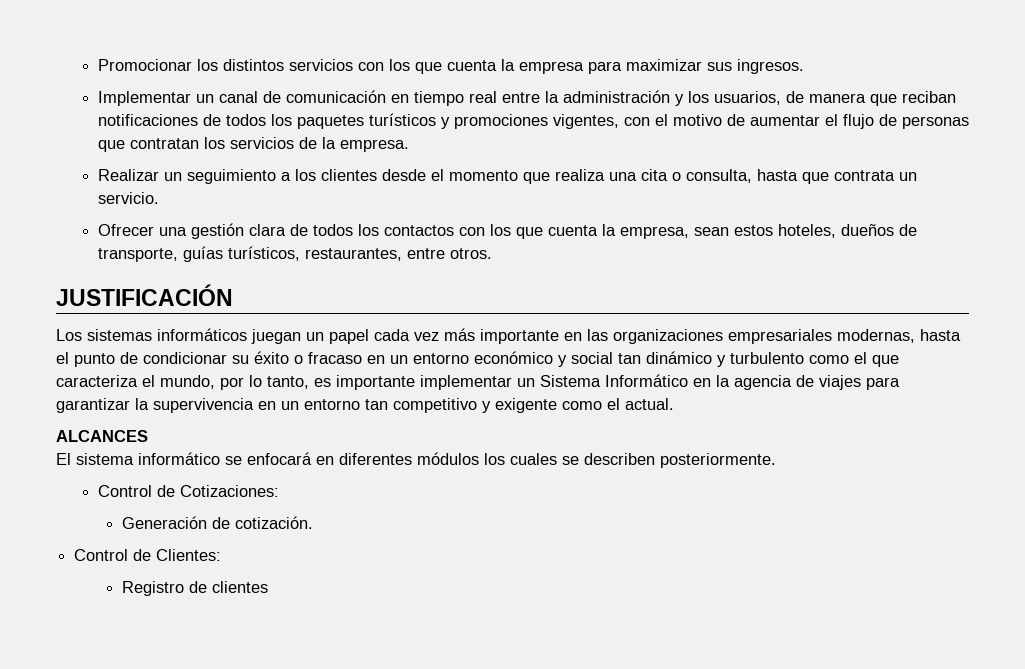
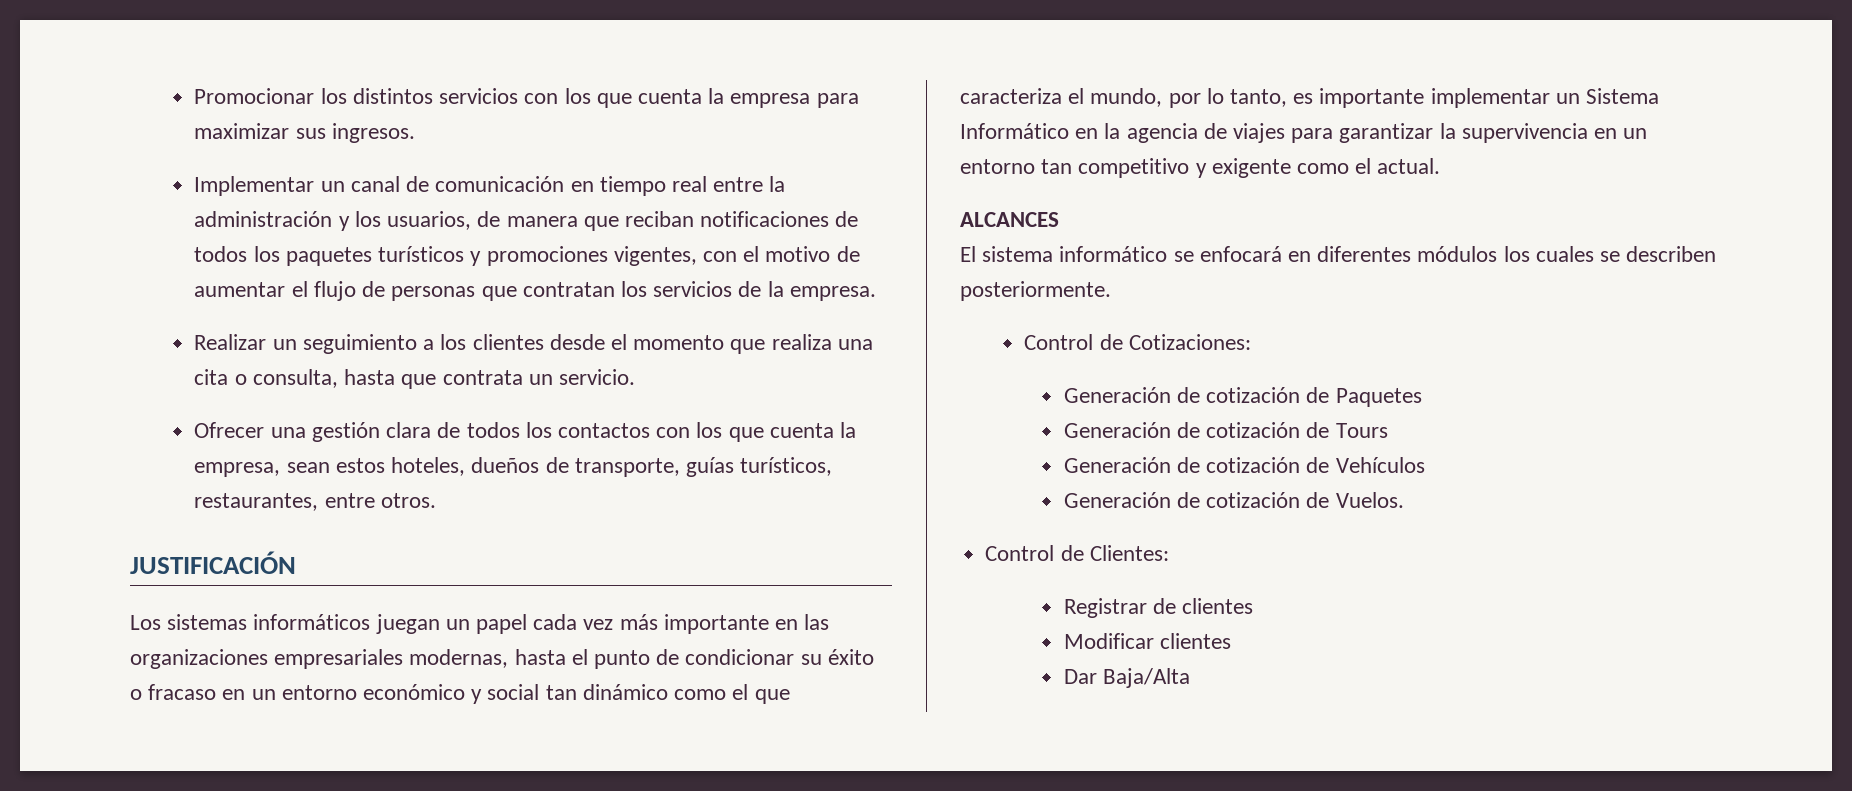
[717,352,804,367] y turbulento -> (668, 692) none
[234,516,313,529] cotización. -> [1206,387,1422,407] [1063,422,1388,438] [1063,457,1425,473] [1063,492,1404,508] cotización de Paquetes // Generación de cotización de Tours // Generación de cotización de Vehículos // Generación de cotización de Vuelos.
[121,581,184,596] Registro -> [1063,598,1147,618] Registrar
(268, 587) none -> [1063,633,1231,649] [1063,668,1190,688] // Modificar clientes // Dar Baja/Alta

